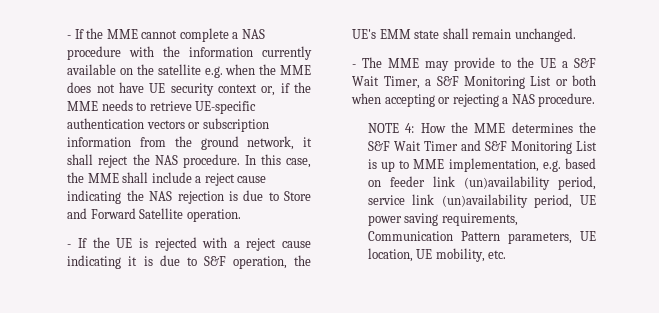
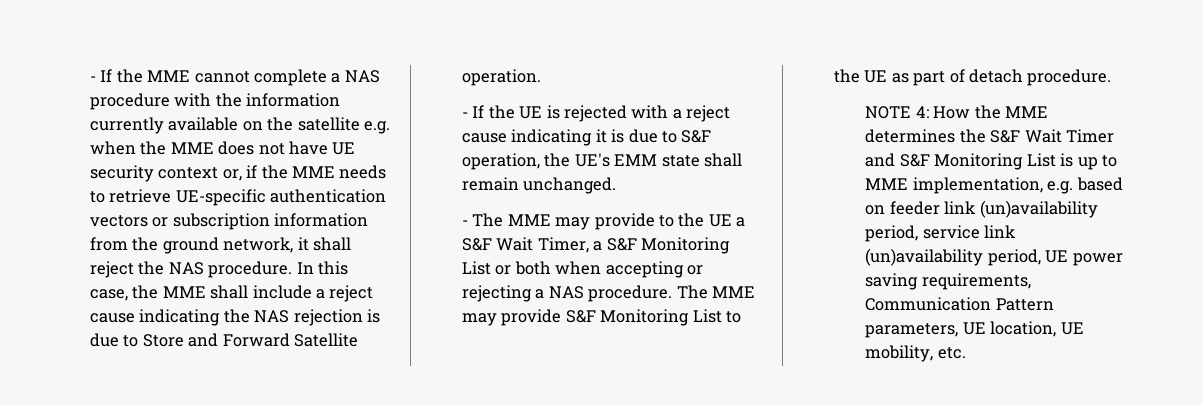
(596, 100) none -> [676,285,755,299] [461,309,741,326] [833,69,1112,86] The MME may provide S&F Monitoring List to the UE as part of detach procedure.

